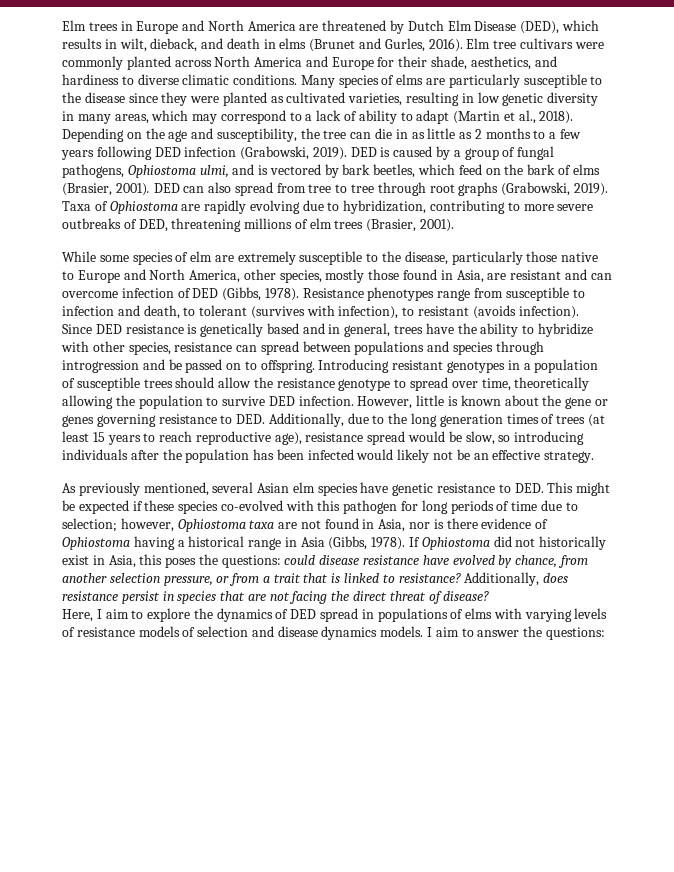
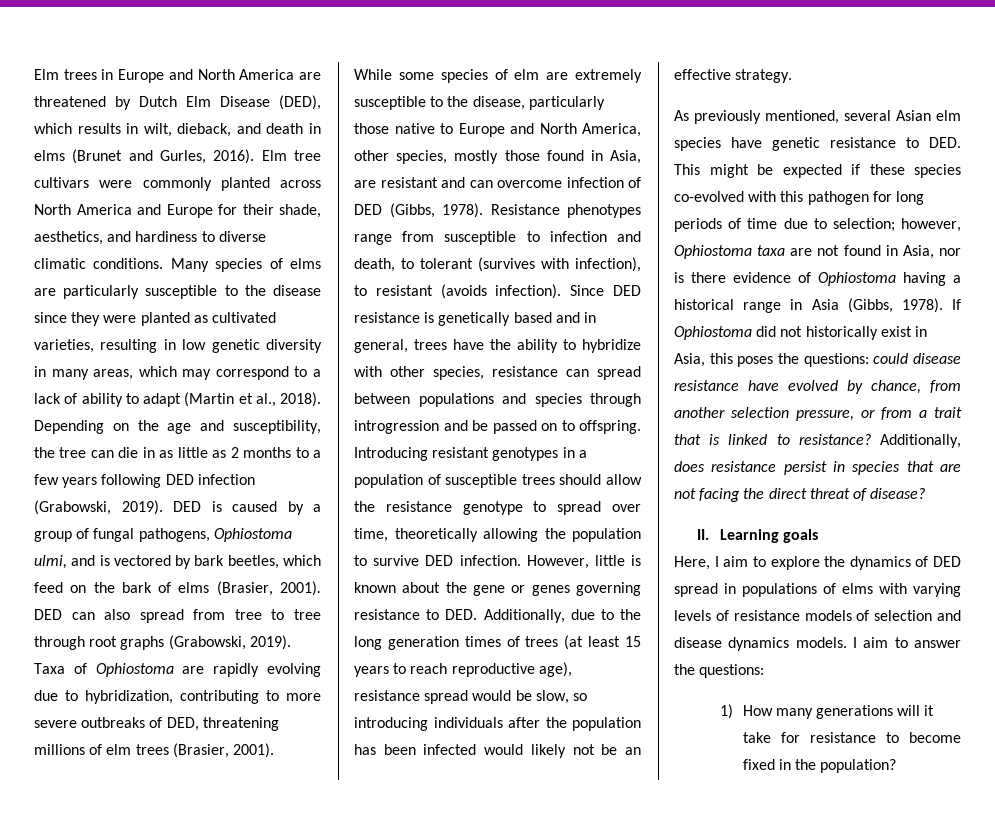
(490, 596) none -> [696,529,818,543] // II. Learning goals
(605, 633) none -> [719,704,935,719] [742,732,961,743] [742,759,897,773] // 1) How many generations will it take for resistance to become fixed in the population?

